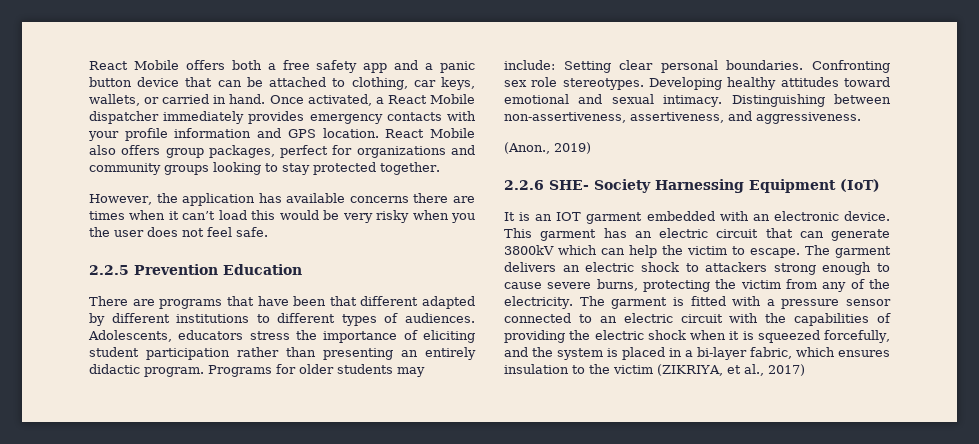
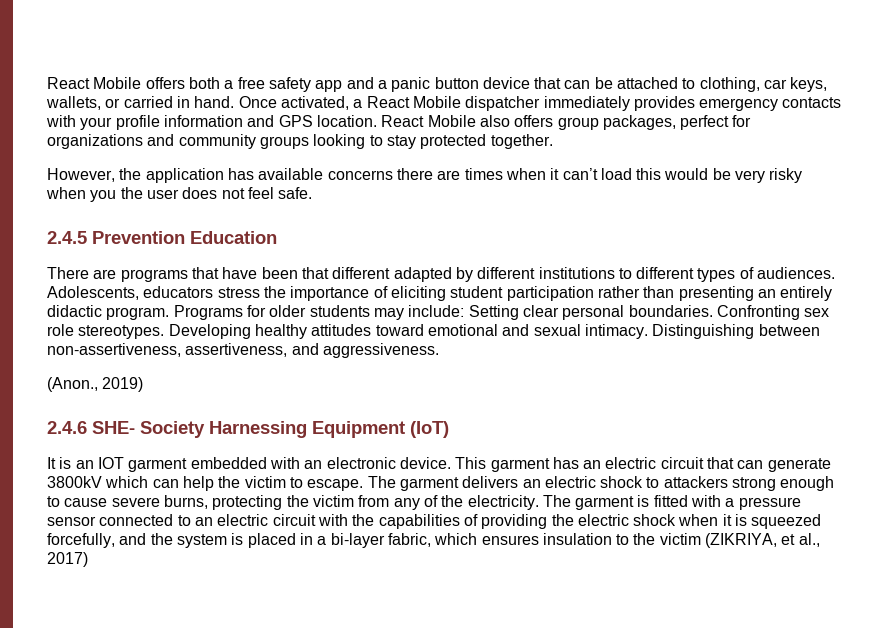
[89,265,129,275] 2.2.5 -> [47,231,87,244] 2.4.5
[504,180,544,190] 2.2.6 -> [47,421,87,434] 2.4.6

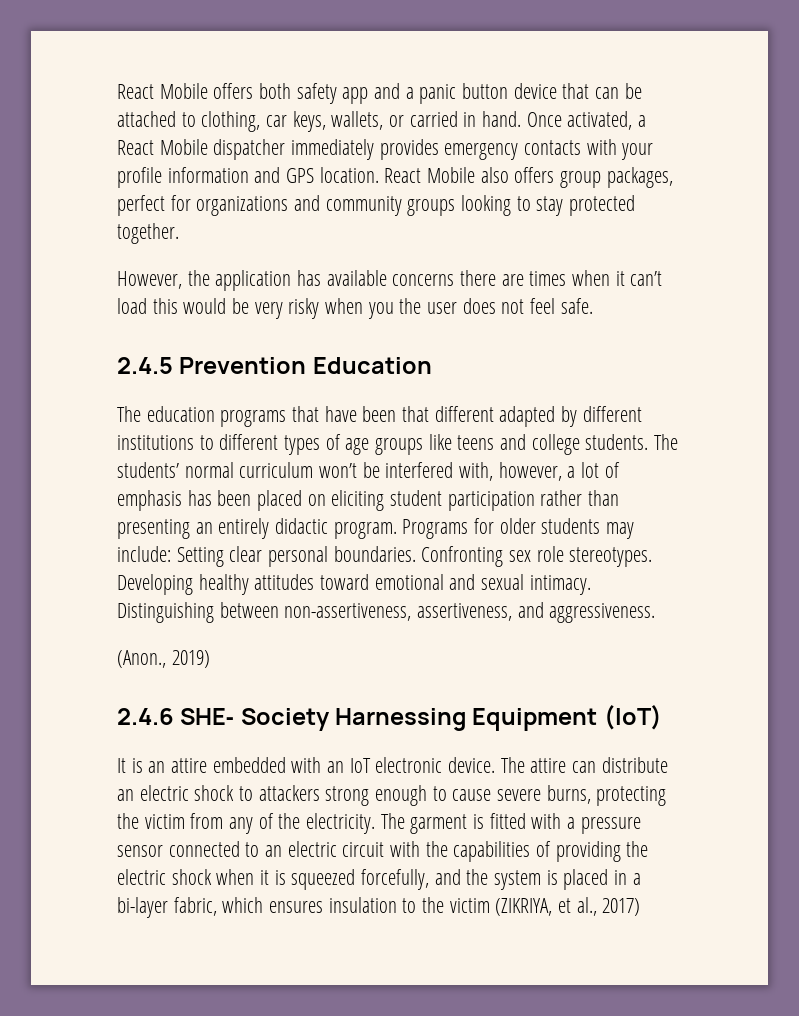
[224,77,265,89] a free -> (292, 91) none
[47,267,117,279] There are -> [117,406,215,422] The education
[757,267,836,279] [47,286,388,301] audiences. Adolescents, educators stress the importance of -> [345,434,679,455] [117,462,620,481] [117,490,326,511] age groups like teens and college students. The students’ normal curriculum won’t be interfered with, however, a lot of emphasis has been placed on
[97,457,188,472] IOT garment -> [171,758,208,773] attire
(323, 464) none -> [349,758,371,773] IoT
[455,457,831,472] [47,476,519,491] This garment has an electric circuit that can generate 3800kV which can help the victim to escape. The garment delivers -> [500,757,668,773] The attire can distribute

